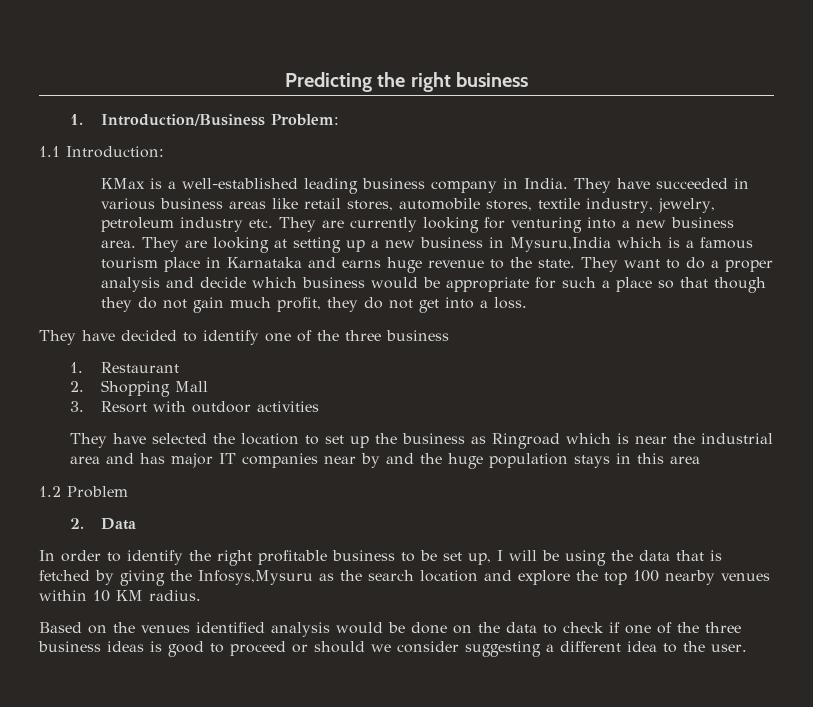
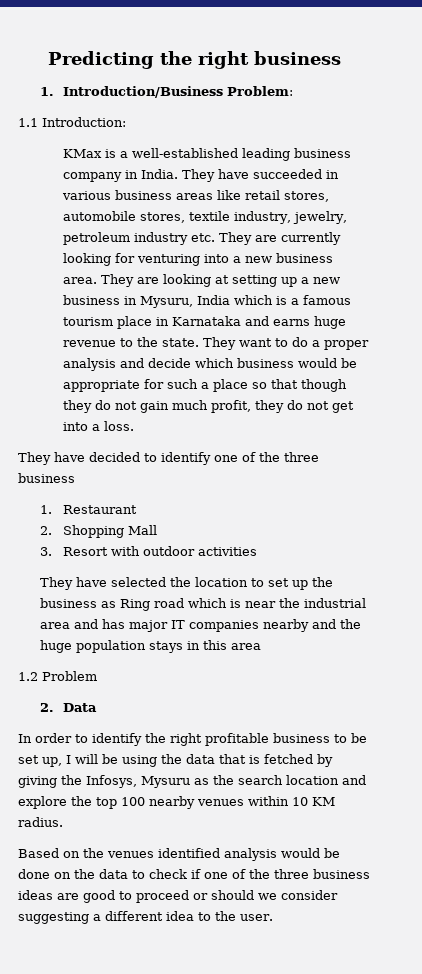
[509,237,611,252] Mysuru,India -> [139,295,230,308] Mysuru, India
[491,433,560,449] Ringroad -> [120,598,185,611] Ring road
[323,453,380,468] near by -> [263,619,310,632] nearby
[198,570,313,585] Infosys,Mysuru -> [86,775,190,788] Infosys, Mysuru
[150,641,162,652] is -> [57,893,79,900] are

